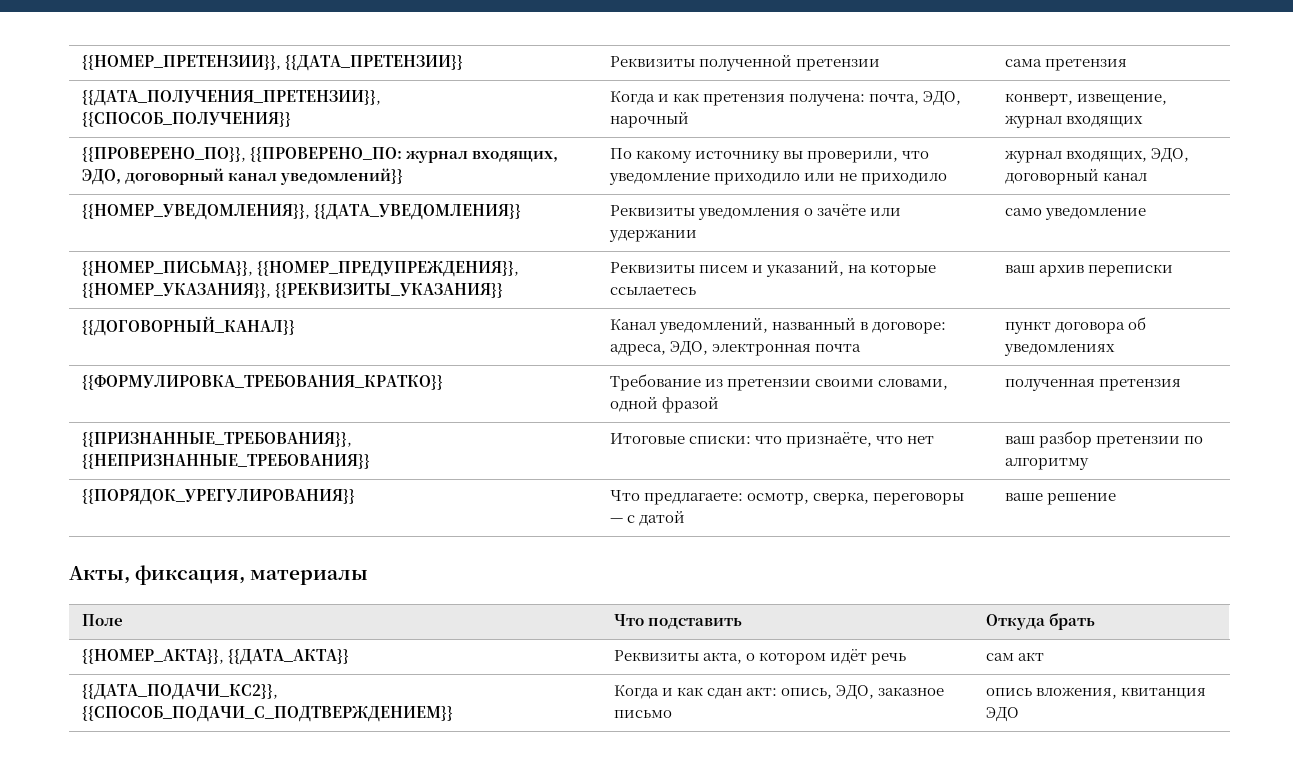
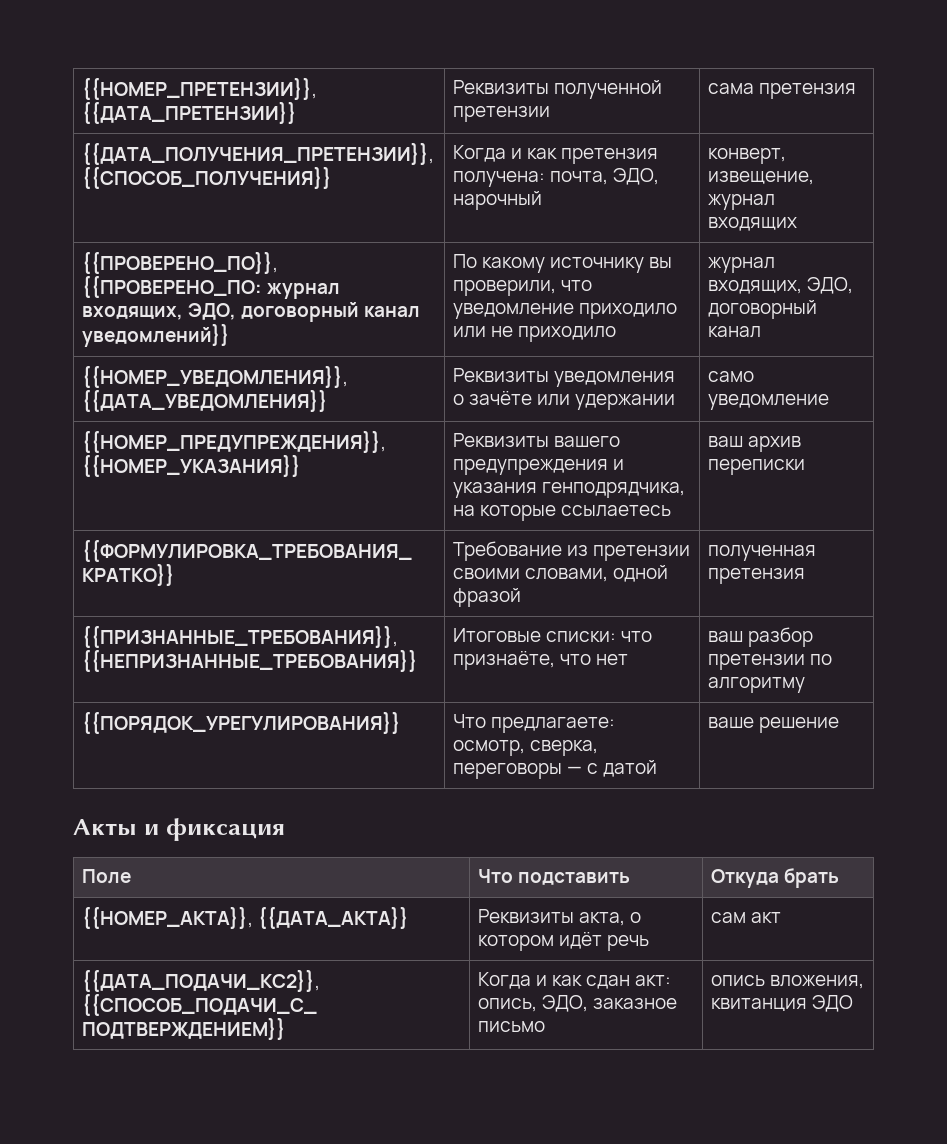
[81,261,520,277] [81,283,504,298] [609,260,845,277] {{НОМЕР_ПИСЬМА}}, {{НОМЕР_ПРЕДУПРЕЖДЕНИЯ}}, {{НОМЕР_УКАЗАНИЯ}}, {{РЕКВИЗИТЫ_УКАЗАНИЯ}} | Реквизиты писем и указаний, -> [81,431,386,453] [81,455,301,477] [452,433,621,447] [452,459,625,475] [452,482,686,498] {{НОМЕР_ПРЕДУПРЕЖДЕНИЯ}}, {{НОМЕР_УКАЗАНИЯ}} | Реквизиты вашего предупреждения и указания генподрядчика,
[81,316,295,336] [609,317,947,334] [609,341,862,356] [1004,317,1147,334] [1003,344,1115,356] // {{ДОГОВОРНЫЙ_КАНАЛ}} | Канал уведомлений, названный в договоре: адреса, ЭДО, электронная почта | пункт договора об уведомлениях -> (805, 467) none
[69,565,369,585] Акты, фиксация, материалы -> [73,818,285,841] Акты и фиксация

